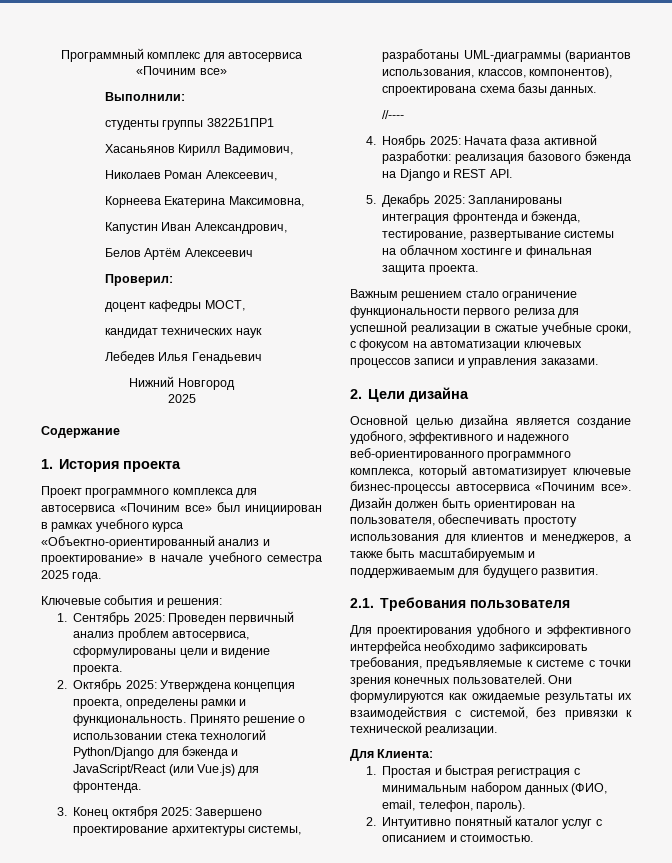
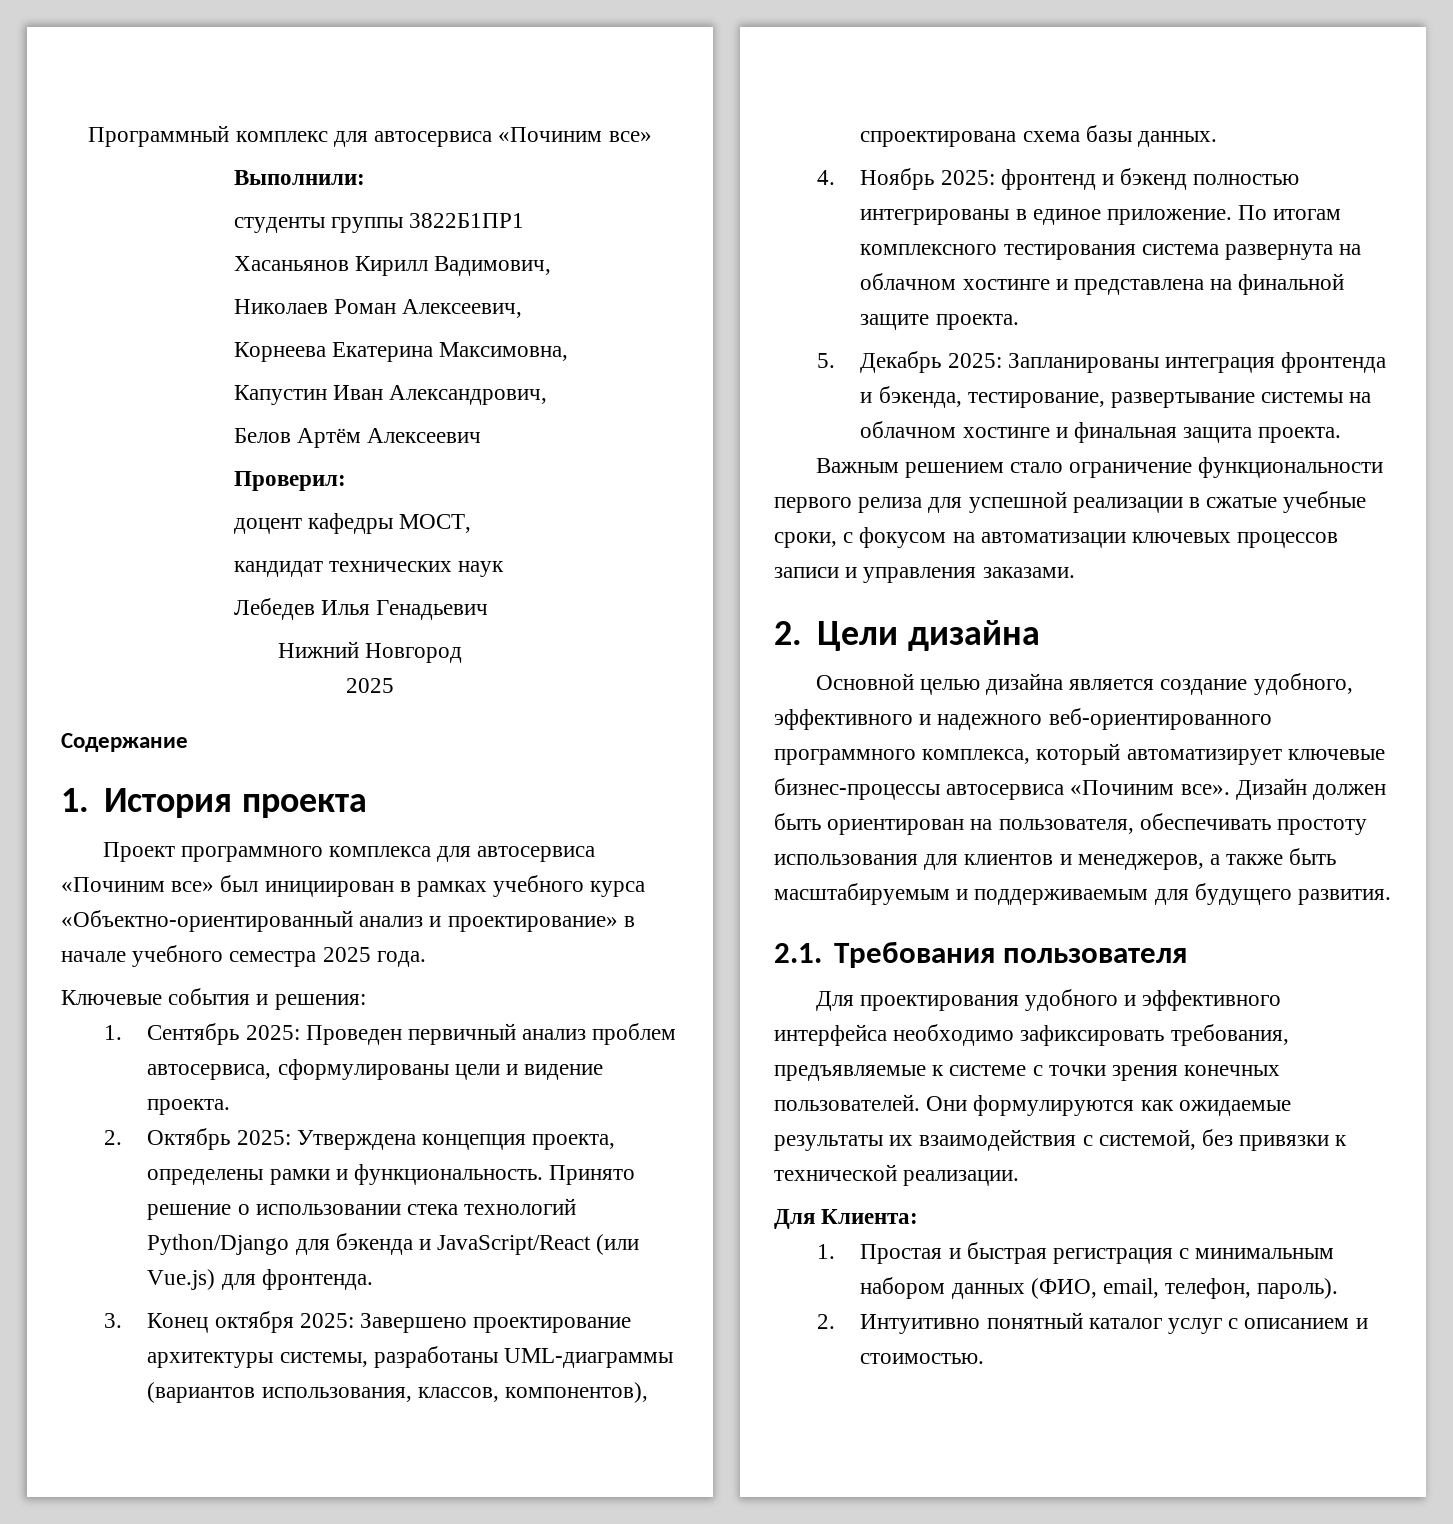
[381,110,404,119] // //---- -> (1217, 139) none
[463,134,597,148] [382,151,631,164] [382,169,512,181] Начата фаза активной разработки: реализация базового бэкенда на Django и REST API. -> [1000,168,1300,190] [860,205,1342,225] [860,244,1362,260] [860,273,1345,295] [860,314,1019,330] фронтенд и бэкенд полностью интегрированы в единое приложение. По итогам комплексного тестирования система развернута на облачном хостинге и представлена на финальной защите проекта.

